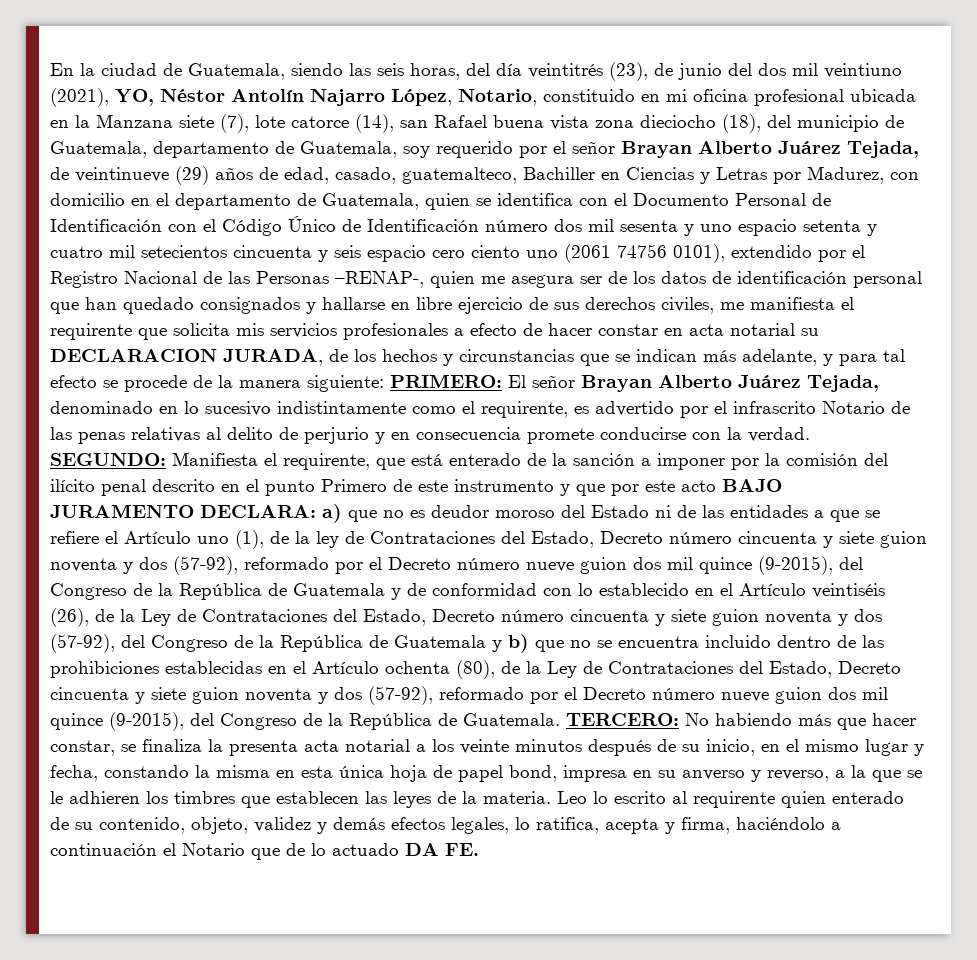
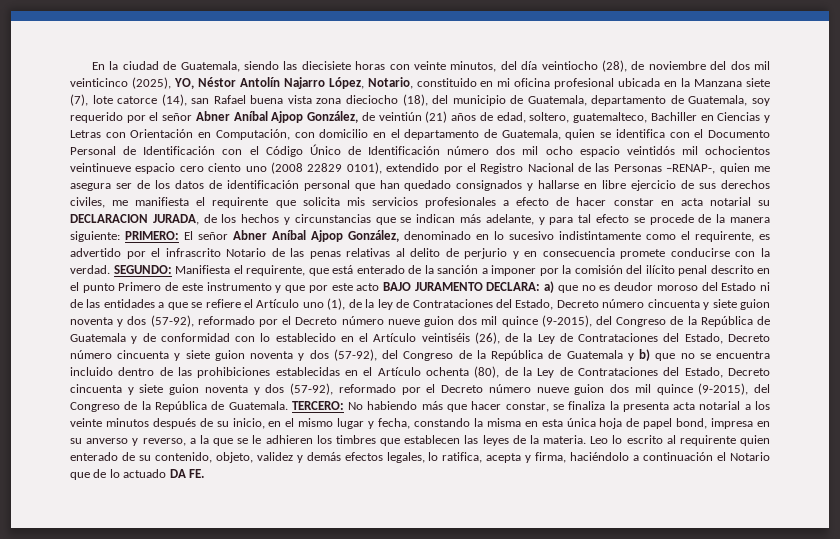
[377,62,722,81] seis horas, del día veintitrés (23), de junio -> [301,60,706,72] diecisiete horas con veinte minutos, del día veintiocho (28), de noviembre
[824,63,902,78] [50,88,109,107] veintiuno (2021), -> [70,77,171,89] veinticinco (2025),
[621,141,919,158] [50,166,209,185] Brayan Alberto Juárez Tejada, de veintinueve (29) -> [195,111,448,123] Abner Aníbal Ajpop González, de veintiún (21)
[335,167,396,184] casado, -> [529,112,570,123] soltero,
[773,166,884,184] por Madurez, -> [105,129,290,140] con Orientación en Computación,
[620,219,877,236] [50,245,361,262] sesenta y uno espacio setenta y cuatro mil setecientos cincuenta y seis -> [545,146,770,157] [70,163,131,172] ocho espacio veintidós mil ochocientos veintinueve
[564,244,667,263] (2061 74756 -> [270,162,343,174] (2008 22829
[581,375,879,392] Brayan Alberto Juárez Tejada, -> [233,230,399,242] Abner Aníbal Ajpop González,

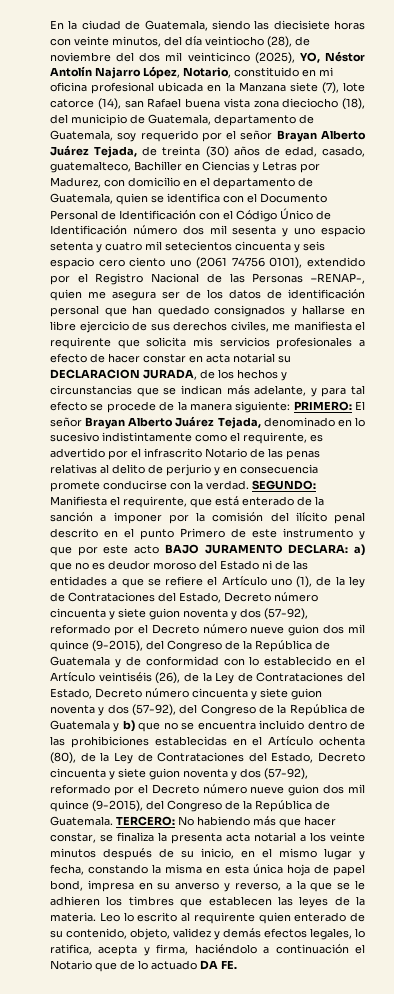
[195,111,448,123] Abner Aníbal Ajpop González, de veintiún (21) -> [276,130,366,142] [50,145,229,158] Brayan Alberto Juárez Tejada, de treinta (30)
[529,112,570,123] soltero, -> [322,146,365,157] casado,
[105,129,290,140] con Orientación en Computación, -> [300,163,320,173] [50,177,101,188] por Madurez,
[545,146,770,157] [70,163,131,172] ocho espacio veintidós mil ochocientos veintinueve -> [232,225,365,237] [50,241,325,253] sesenta y uno espacio setenta y cuatro mil setecientos cincuenta y seis
[270,162,343,174] (2008 22829 -> [195,257,265,269] (2061 74756
[233,230,399,242] Abner Aníbal Ajpop González, -> [85,416,261,429] Brayan Alberto Juárez Tejada,

